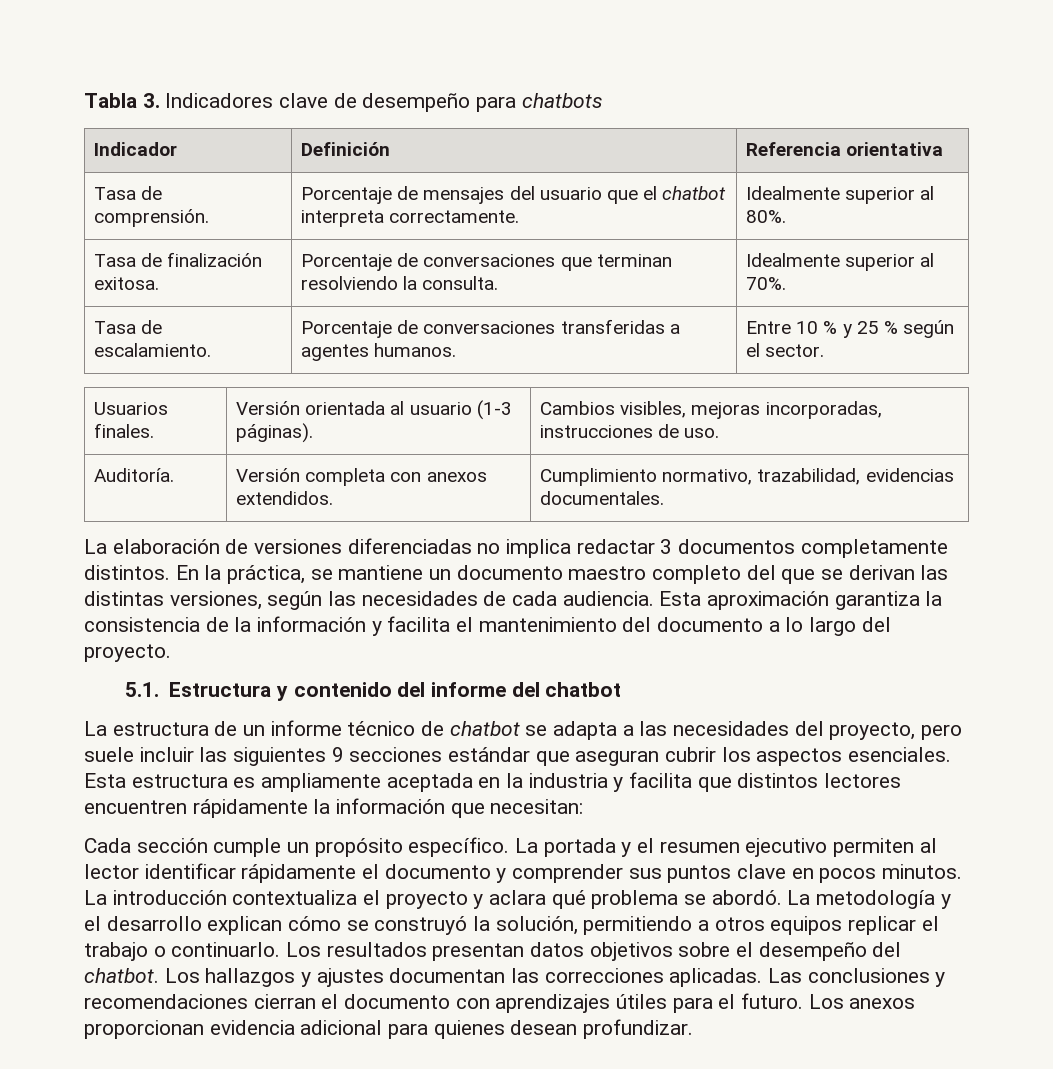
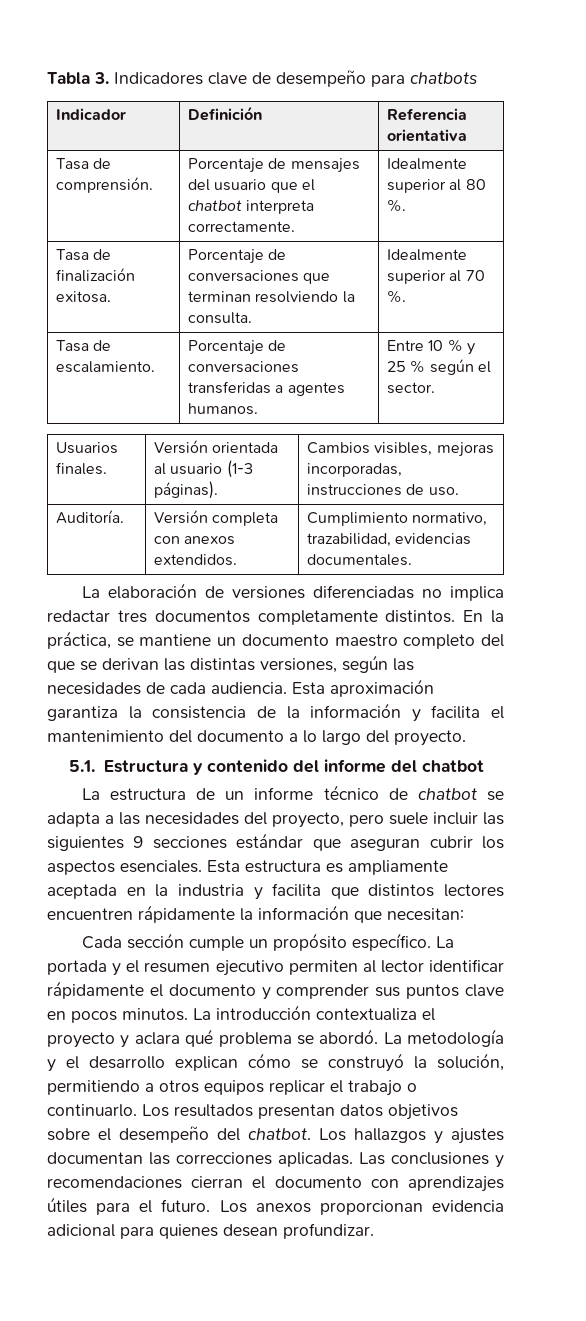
[746,210,787,223] 80%. -> [465,179,486,190] [386,199,406,212] 80 %.
[746,277,787,290] 70%. -> [465,270,485,281] [386,290,406,303] 70 %.
[660,539,673,554] 3 -> [117,610,147,623] tres

